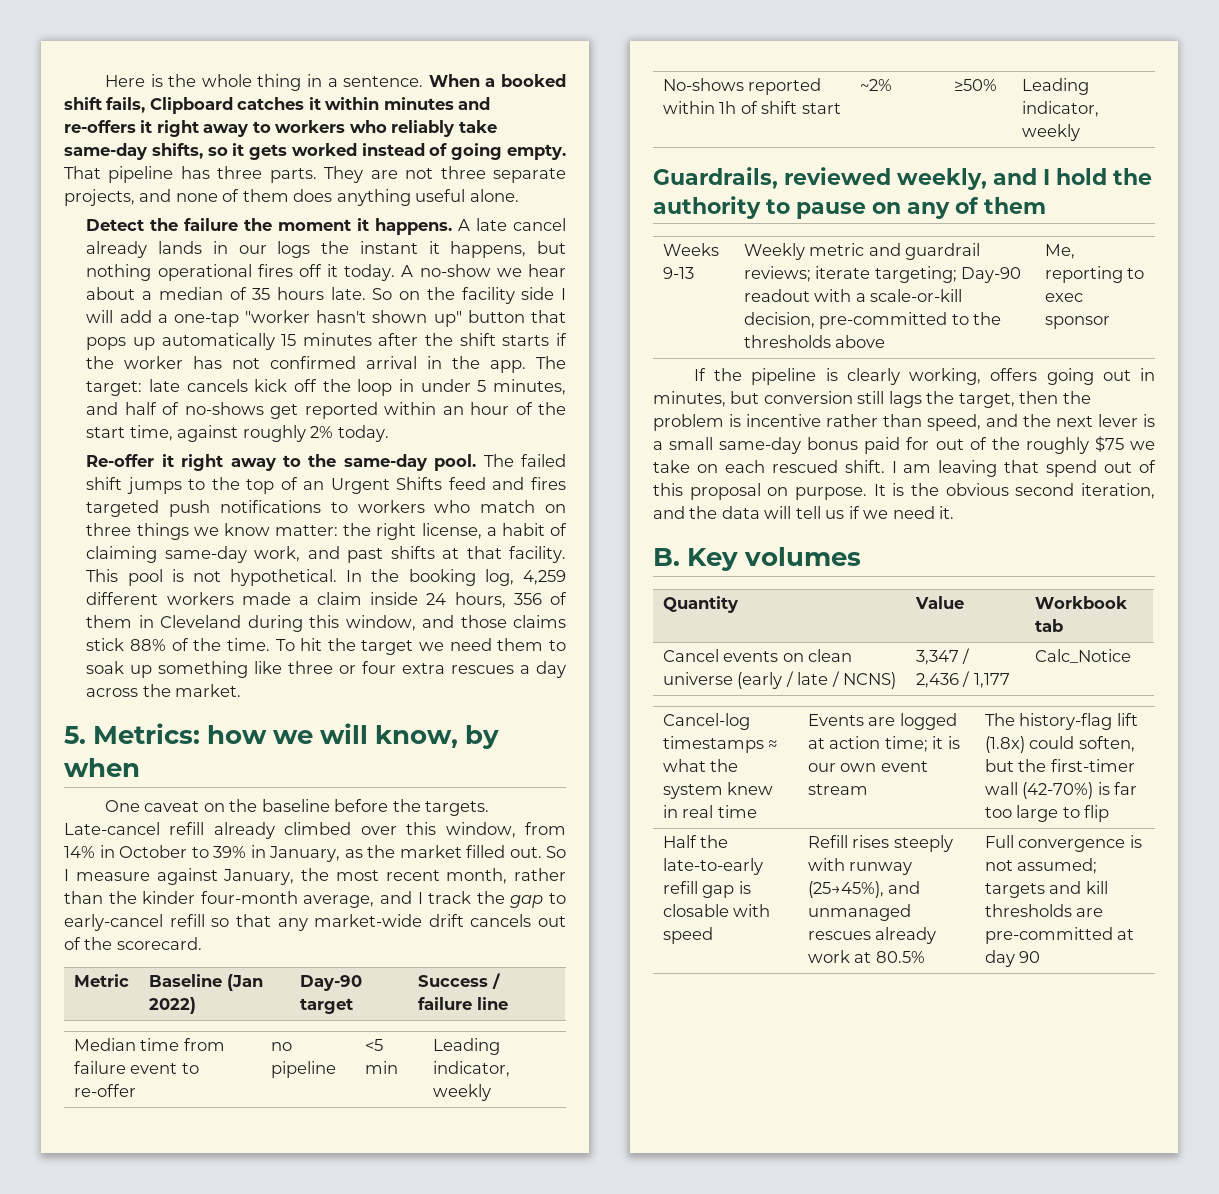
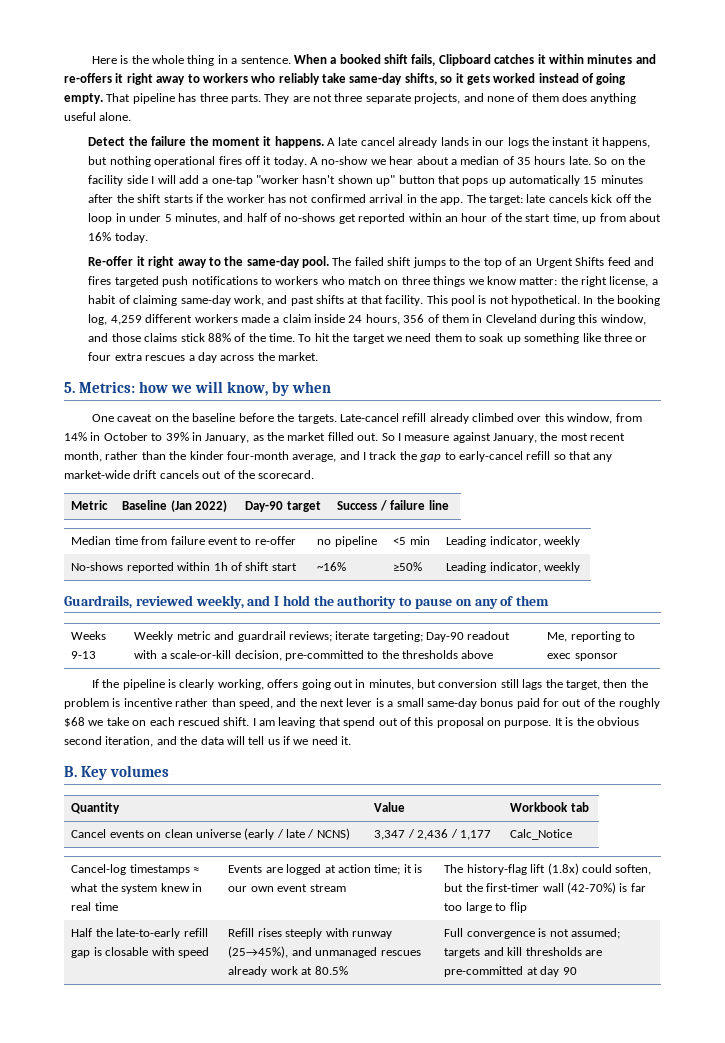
[177,425,334,442] against roughly 2% -> [582,213,661,224] [88,232,112,241] up from about 16%
[859,79,892,91] ~2% -> [317,562,347,571] ~16%
[1094,436,1124,452] $75 -> [64,717,85,727] $68

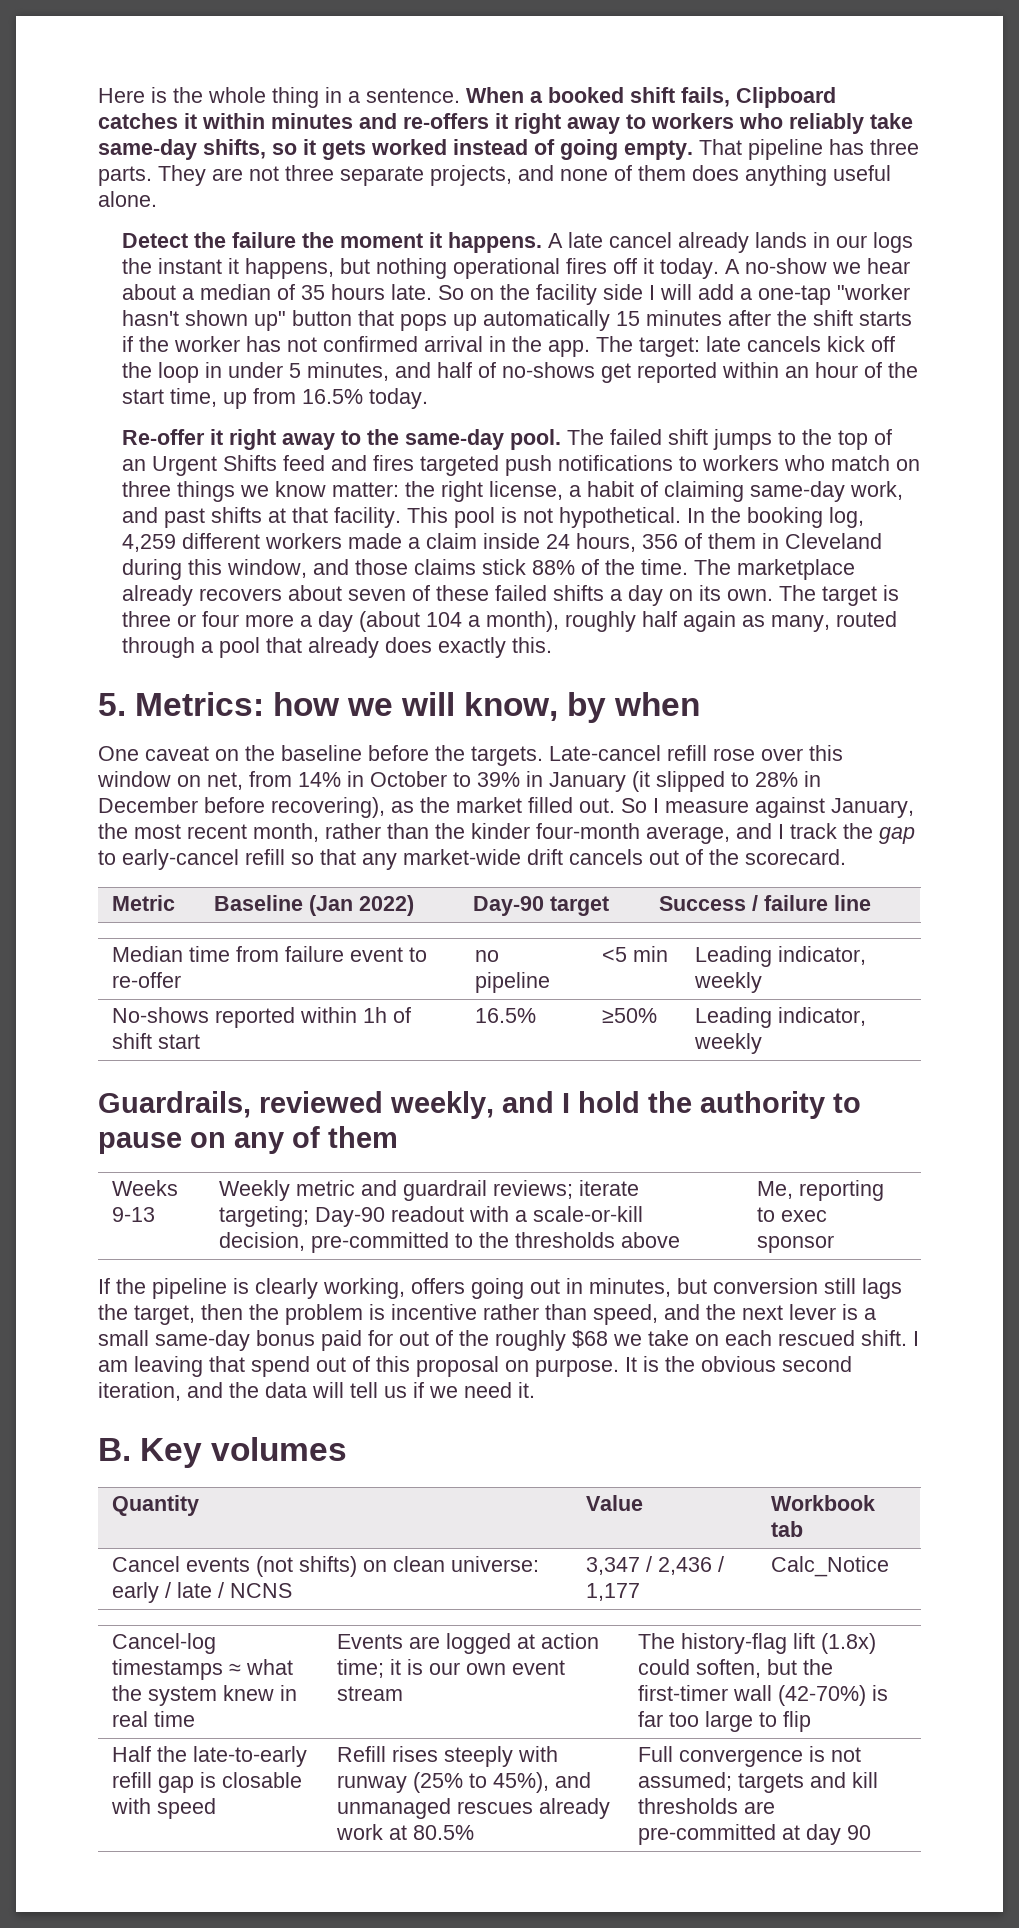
[628,213,661,222] [88,232,112,241] about 16% -> [301,389,363,404] 16.5%
[298,333,648,344] [88,352,319,363] To hit the target we need them to soak up something like three or four extra rescues a day across the market. -> [693,559,855,580] [121,585,899,606] [121,611,897,632] [121,637,552,658] The marketplace already recovers about seven of these failed shifts a day on its own. The target is three or four more a day (about 104 a month), roughly half again as many, routed through a pool that already does exactly this.
[429,413,613,424] already climbed over this window, -> [713,745,843,761] [97,771,243,790] rose over this window on net,
[205,433,250,443] January, -> [549,771,821,792] [98,797,385,818] January (it slipped to 28% in December before recovering),
[317,562,347,571] ~16% -> [474,1008,536,1023] 16.5%
[147,828,275,840] on clean universe (early -> [255,1556,539,1577] [111,1582,159,1603] (not shifts) on clean universe: early
[316,828,350,840] NCNS) -> [229,1583,292,1598] NCNS
[228,946,289,958] (25→45%), -> [412,1772,549,1793] (25% to 45%),

